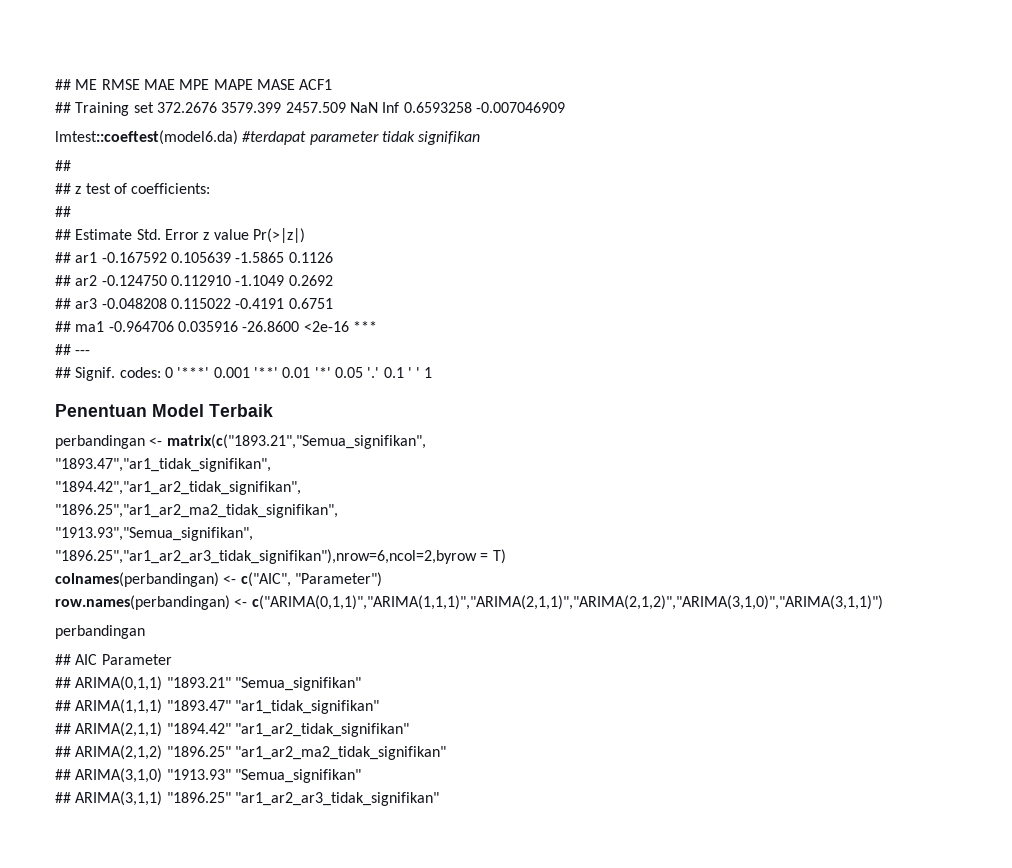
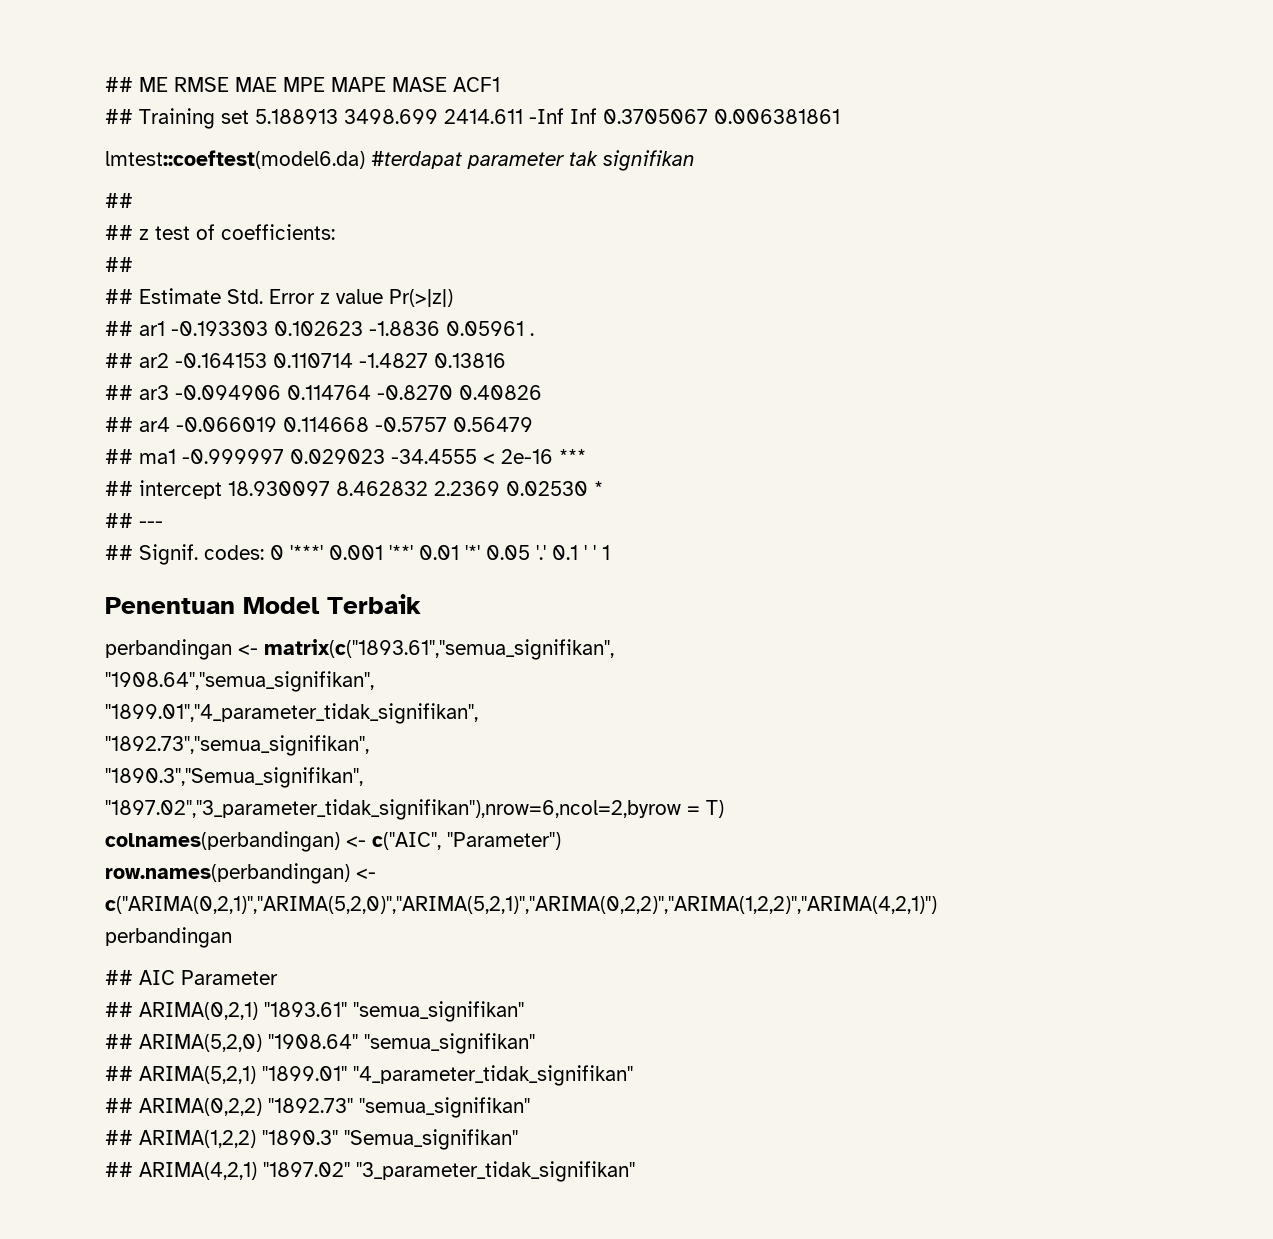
[156,102,565,113] 372.2676 3579.399 2457.509 NaN Inf 0.6593258 -0.007046909 -> [255,108,840,124] 5.188913 3498.699 2414.611 -Inf Inf 0.3705067 0.006381861
[381,131,415,142] tidak -> [569,151,598,166] tak
[101,252,333,263] [55,275,333,286] [55,298,333,309] [55,321,377,332] -0.167592 0.105639 -1.5865 0.1126 // ## ar2 -0.124750 0.112910 -1.1049 0.2692 // ## ar3 -0.048208 0.115022 -0.4191 0.6751 // ## ma1 -0.964706 0.035916 -26.8600 <2e-16 *** -> [171,321,534,336] [105,353,506,368] [105,385,542,400] [105,417,533,432] [105,449,586,464] [105,480,603,499] -0.193303 0.102623 -1.8836 0.05961 . // ## ar2 -0.164153 0.110714 -1.4827 0.13816 // ## ar3 -0.094906 0.114764 -0.8270 0.40826 // ## ar4 -0.066019 0.114668 -0.5757 0.56479 // ## ma1 -0.999997 0.029023 -34.4555 < 2e-16 *** // ## intercept 18.930097 8.462832 2.2369 0.02530 *
[166,434,426,449] [55,458,271,472] [55,481,301,495] [55,504,338,518] [55,527,253,541] [55,549,477,564] matrix(c("1893.21","Semua_signifikan", // "1893.47","ar1_tidak_signifikan", // "1894.42","ar1_ar2_tidak_signifikan", // "1896.25","ar1_ar2_ma2_tidak_signifikan", // "1913.93","Semua_signifikan", // "1896.25","ar1_ar2_ar3_tidak_signifikan"),nrow=6,ncol=2,byrow -> [264,639,614,660] [105,671,374,692] [105,703,478,724] [105,735,369,756] [105,767,363,788] [105,799,681,820] matrix(c("1893.61","semua_signifikan", // "1908.64","semua_signifikan", // "1899.01","4_parameter_tidak_signifikan", // "1892.73","semua_signifikan", // "1890.3","Semua_signifikan", // "1897.02","3_parameter_tidak_signifikan"),nrow=6,ncol=2,byrow
[251,595,883,610] c("ARIMA(0,1,1)","ARIMA(1,1,1)","ARIMA(2,1,1)","ARIMA(2,1,2)","ARIMA(3,1,0)","ARIMA(3,1,1)") -> [105,896,937,914] c("ARIMA(0,2,1)","ARIMA(5,2,0)","ARIMA(5,2,1)","ARIMA(0,2,2)","ARIMA(1,2,2)","ARIMA(4,2,1)")
[75,676,361,691] [55,699,379,714] [55,722,409,737] [55,745,446,760] [55,768,361,783] [55,791,439,806] ARIMA(0,1,1) "1893.21" "Semua_signifikan" // ## ARIMA(1,1,1) "1893.47" "ar1_tidak_signifikan" // ## ARIMA(2,1,1) "1894.42" "ar1_ar2_tidak_signifikan" // ## ARIMA(2,1,2) "1896.25" "ar1_ar2_ma2_tidak_signifikan" // ## ARIMA(3,1,0) "1913.93" "Semua_signifikan" // ## ARIMA(3,1,1) "1896.25" "ar1_ar2_ar3_tidak_signifikan" -> [139,1001,524,1022] [105,1033,535,1054] [105,1065,633,1086] [105,1097,530,1118] [105,1129,518,1150] [105,1161,635,1182] ARIMA(0,2,1) "1893.61" "semua_signifikan" // ## ARIMA(5,2,0) "1908.64" "semua_signifikan" // ## ARIMA(5,2,1) "1899.01" "4_parameter_tidak_signifikan" // ## ARIMA(0,2,2) "1892.73" "semua_signifikan" // ## ARIMA(1,2,2) "1890.3" "Semua_signifikan" // ## ARIMA(4,2,1) "1897.02" "3_parameter_tidak_signifikan"

